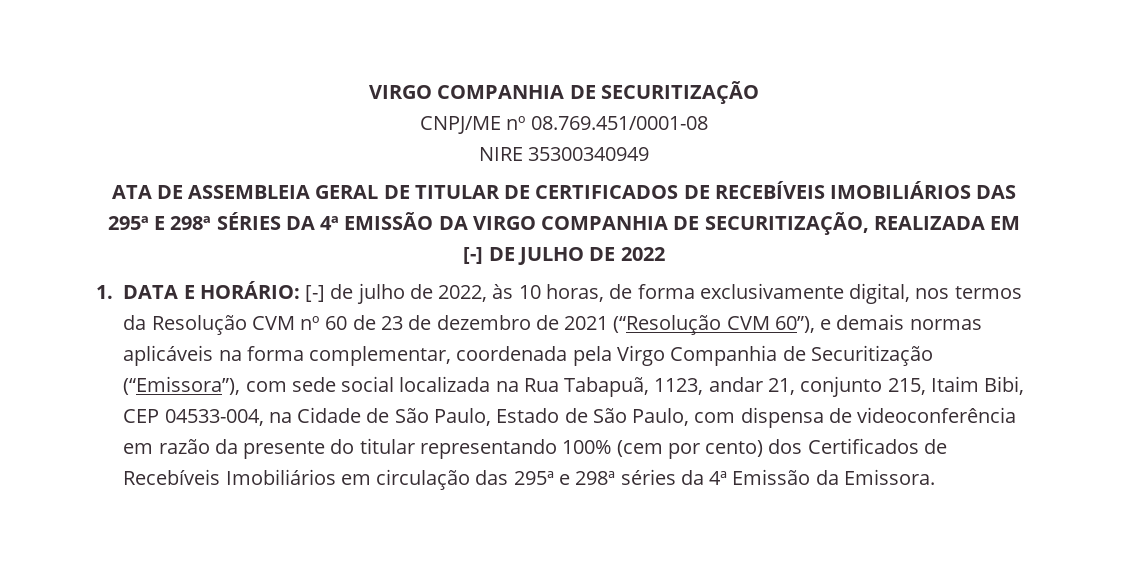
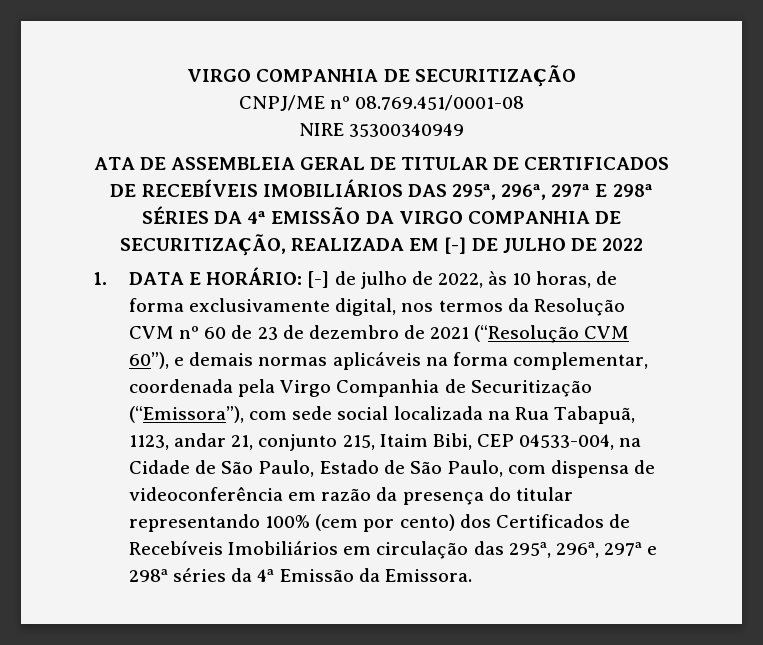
[107,216,149,230] 295ª -> [452,184,591,200] 295ª, 296ª, 297ª
[243,441,326,459] presente -> [402,492,484,505] presença
[513,471,554,485] 295ª -> [508,542,642,558] 295ª, 296ª, 297ª

